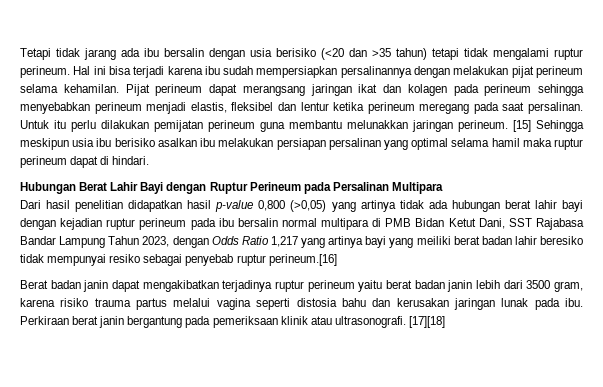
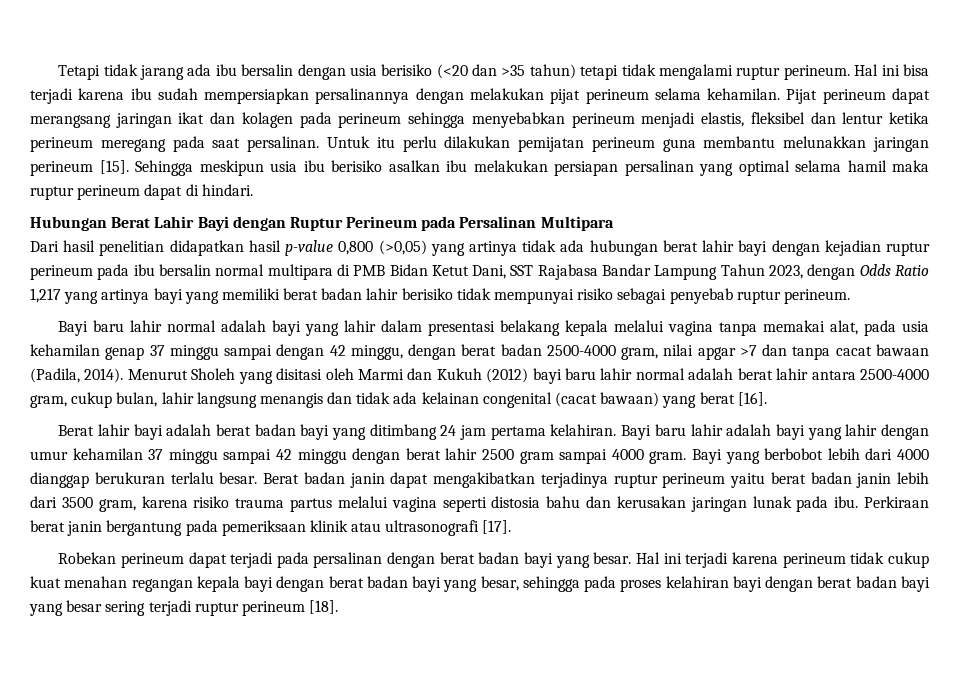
[458,120,531,132] perineum. [15] -> [30,160,129,176] perineum [15].
[416,236,451,245] meiliki -> [221,288,280,300] memiliki
[540,236,583,245] beresiko -> [401,288,453,300] berisiko
[109,254,141,263] resiko -> [577,288,614,300] risiko
[268,254,337,266] perineum.[16] // -> [783,289,850,304] [58,320,929,336] [30,344,930,360] [30,368,930,384] [30,392,767,408] [58,424,930,440] [30,448,930,464] [30,472,258,488] perineum. // Bayi baru lahir normal adalah bayi yang lahir dalam presentasi belakang kepala melalui vagina tanpa memakai alat, pada usia kehamilan genap 37 minggu sampai dengan 42 minggu, dengan berat badan 2500-4000 gram, nilai apgar >7 dan tanpa cacat bawaan (Padila, 2014). Menurut Sholeh yang disitasi oleh Marmi dan Kukuh (2012) bayi baru lahir normal adalah berat lahir antara 2500-4000 gram, cukup bulan, lahir langsung menangis dan tidak ada kelainan congenital (cacat bawaan) yang berat [16]. // Berat lahir bayi adalah berat badan bayi yang ditimbang 24 jam pertama kelahiran. Bayi baru lahir adalah bayi yang lahir dengan umur kehamilan 37 minggu sampai 42 minggu dengan berat lahir 2500 gram sampai 4000 gram. Bayi yang berbobot lebih dari 4000 dianggap berukuran terlalu besar.
[334,316,445,328] ultrasonografi. [17][18] -> [385,520,512,536] [58,552,930,568] [30,576,931,592] [29,600,339,616] ultrasonografi [17]. // Robekan perineum dapat terjadi pada persalinan dengan berat badan bayi yang besar. Hal ini terjadi karena perineum tidak cukup kuat menahan regangan kepala bayi dengan berat badan bayi yang besar, sehingga pada proses kelahiran bayi dengan berat badan bayi yang besar sering terjadi ruptur perineum [18].

